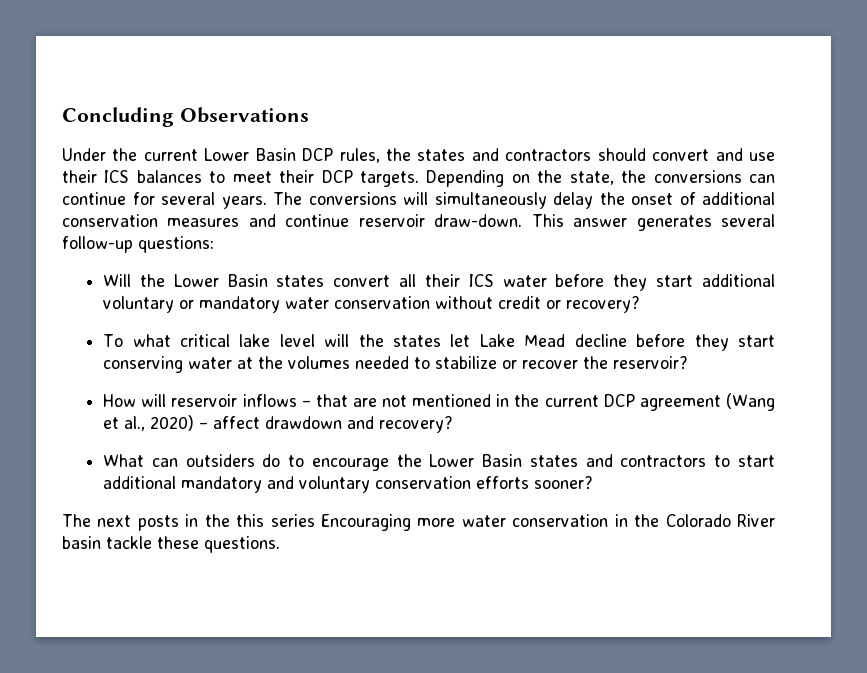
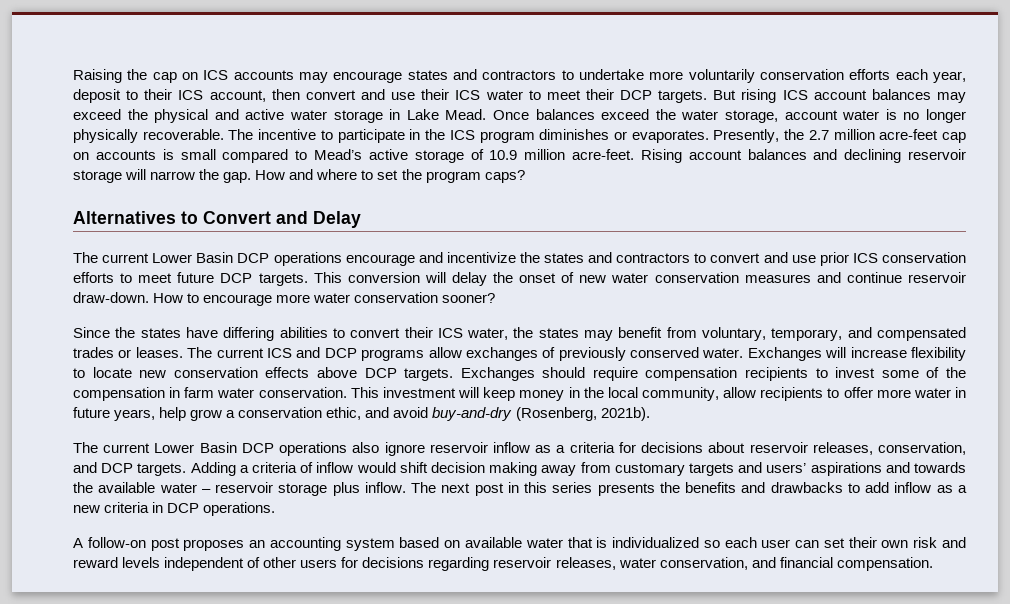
[62,107,309,127] [62,148,646,163] Concluding Observations // Under the current Lower Basin DCP rules, the states and contractors should -> [73,69,967,83] [73,89,300,103] Raising the cap on ICS accounts may encourage states and contractors to undertake more voluntarily conservation efforts each year, deposit to their ICS account, then
[136,170,202,183] balances -> [485,90,523,100] water
[426,170,776,187] [62,192,547,209] Depending on the state, the conversions can continue for several years. The conversions will simultaneously -> [713,89,966,103] [73,109,967,123] [73,129,966,143] [73,149,967,163] [73,169,525,183] [73,211,361,228] [73,252,967,266] [73,272,446,286] But rising ICS account balances may exceed the physical and active water storage in Lake Mead. Once balances exceed the water storage, account water is no longer physically recoverable. The incentive to participate in the ICS program diminishes or evaporates. Presently, the 2.7 million acre-feet cap on accounts is small compared to Mead’s active storage of 10.9 million acre-feet. Rising account balances and declining reservoir storage will narrow the gap. How and where to set the program caps? // Alternatives to Convert and Delay // The current Lower Basin DCP operations encourage and incentivize the states and contractors to convert and use prior ICS conservation efforts to meet future DCP targets. This conversion will
[702,192,775,205] additional -> [579,273,649,283] new water
[531,214,776,231] [62,236,214,253] [103,274,775,291] [103,296,641,313] [103,334,776,351] [103,356,689,373] [103,393,775,411] [103,415,454,433] [103,454,776,471] [103,476,594,493] [62,514,775,531] [62,536,280,553] This answer generates several follow-up questions: // Will the Lower Basin states convert all their ICS water before they start additional voluntary or mandatory water conservation without credit or recovery? // To what critical lake level will the states let Lake Mead decline before they start conserving water at the volumes needed to stabilize or recover the reservoir? // How will reservoir inflows – that are not mentioned in the current DCP agreement (Wang et al., 2020) – affect drawdown and recovery? // What can outsiders do to encourage the Lower Basin states and contractors to start additional mandatory and voluntary conservation efforts sooner? // The next posts in the this series Encouraging more water conservation in the Colorado River basin tackle these questions. -> [153,292,496,306] [73,327,966,341] [73,347,967,361] [73,367,967,381] [73,387,966,401] [73,407,650,421] [73,442,966,456] [73,462,967,476] [73,482,967,496] [73,502,276,516] [73,537,966,551] [73,557,933,571] How to encourage more water conservation sooner? // Since the states have differing abilities to convert their ICS water, the states may benefit from voluntary, temporary, and compensated trades or leases. The current ICS and DCP programs allow exchanges of previously conserved water. Exchanges will increase flexibility to locate new conservation effects above DCP targets. Exchanges should require compensation recipients to invest some of the compensation in farm water conservation. This investment will keep money in the local community, allow recipients to offer more water in future years, help grow a conservation ethic, and avoid buy-and-dry (Rosenberg, 2021b). // The current Lower Basin DCP operations also ignore reservoir inflow as a criteria for decisions about reservoir releases, conservation, and DCP targets. Adding a criteria of inflow would shift decision making away from customary targets and users’ aspirations and towards the available water – reservoir storage plus inflow. The next post in this series presents the benefits and drawbacks to add inflow as a new criteria in DCP operations. // A follow-on post proposes an accounting system based on available water that is individualized so each user can set their own risk and reward levels independent of other users for decisions regarding reservoir releases, water conservation, and financial compensation.

